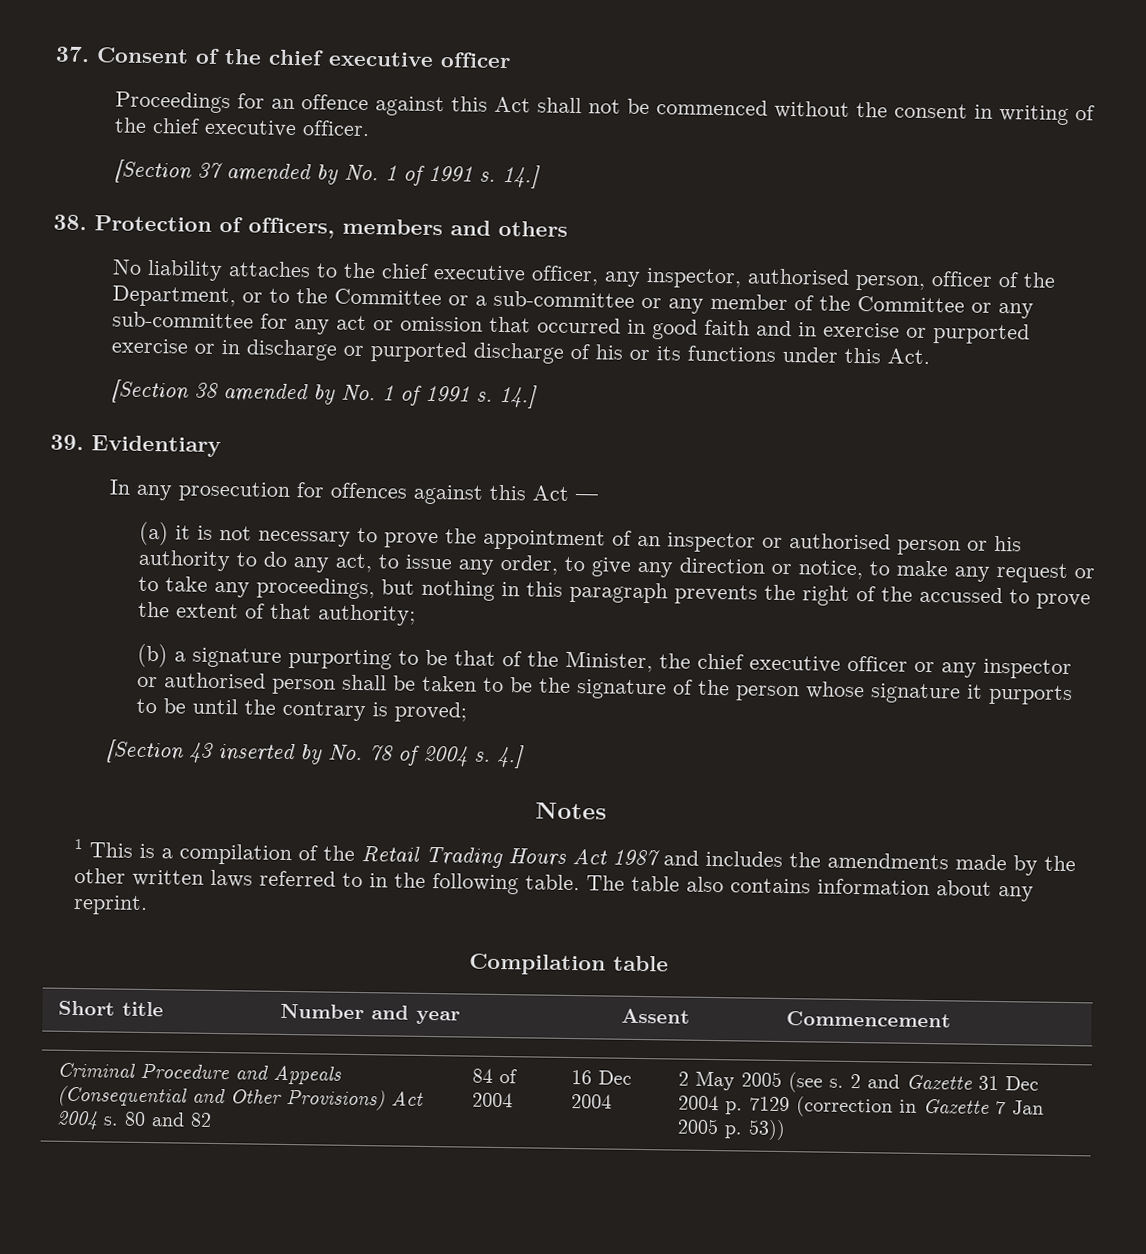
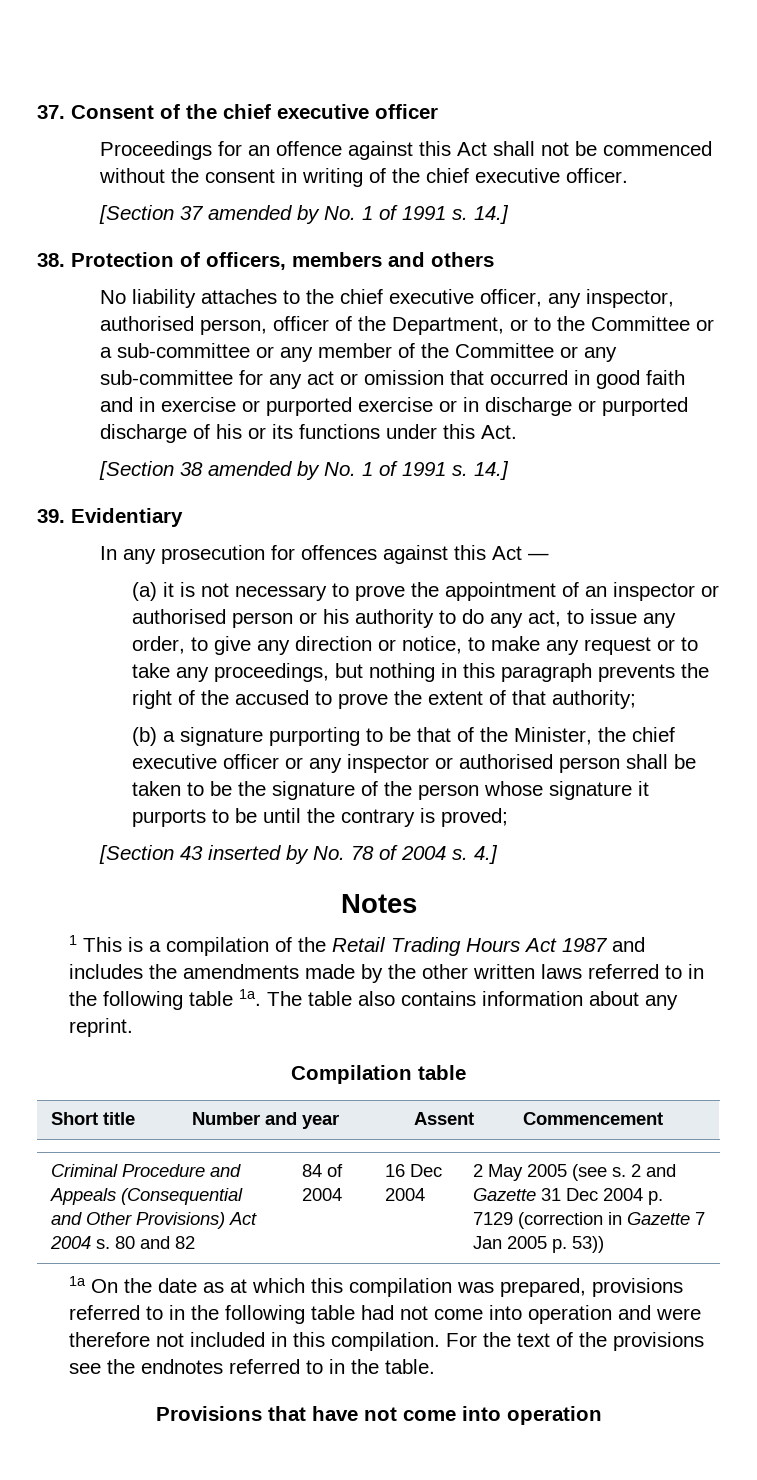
[918,586,1003,604] accussed -> [235,690,310,705] accused
[524,874,580,891] table. -> [188,989,261,1006] table 1a.
(787, 1130) none -> [68,1276,683,1297] [68,1305,701,1324] [68,1332,704,1351] [68,1359,435,1374] [155,1406,602,1425] // 1a On the date as at which this compilation was prepared, provisions referred to in the following table had not come into operation and were therefore not included in this compilation. For the text of the provisions see the endnotes referred to in the table. // Provisions that have not come into operation

